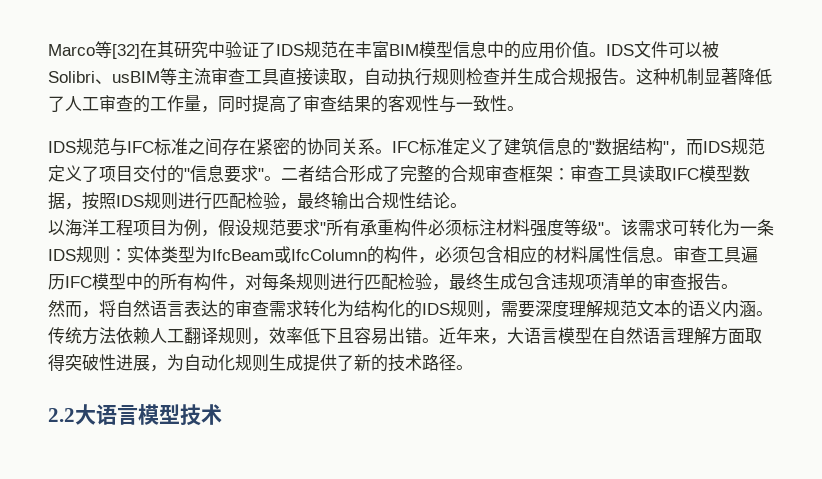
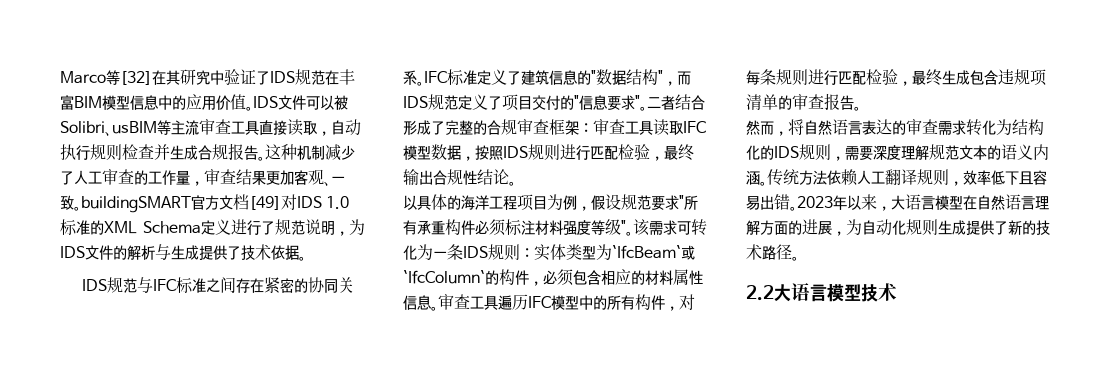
[704,68,772,85] 显著降低 -> [325,144,355,161] 减少
[218,95,507,113] 同时提高了审查结果的客观性与一致性 -> [204,168,345,186] [60,194,350,213] [60,219,365,236] [60,244,299,260] 审查结果更加客观、一致。buildingSMART官方文档[49]对IDS 1.0标准的XML Schema定义进行了规范说明，为IDS文件的解析与生成提供了技术依据
(65, 227) none -> [417,194,461,210] 具体的
[212,246,367,263] IfcBeam或IfcColumn -> [612,245,695,260] [403,270,485,284] `IfcBeam`或`IfcColumn`
[439,327,473,344] 近年 -> [797,195,861,210] 2023年以
[745,328,762,344] [48,354,116,371] 取得突破性 -> [788,220,802,235] 的

